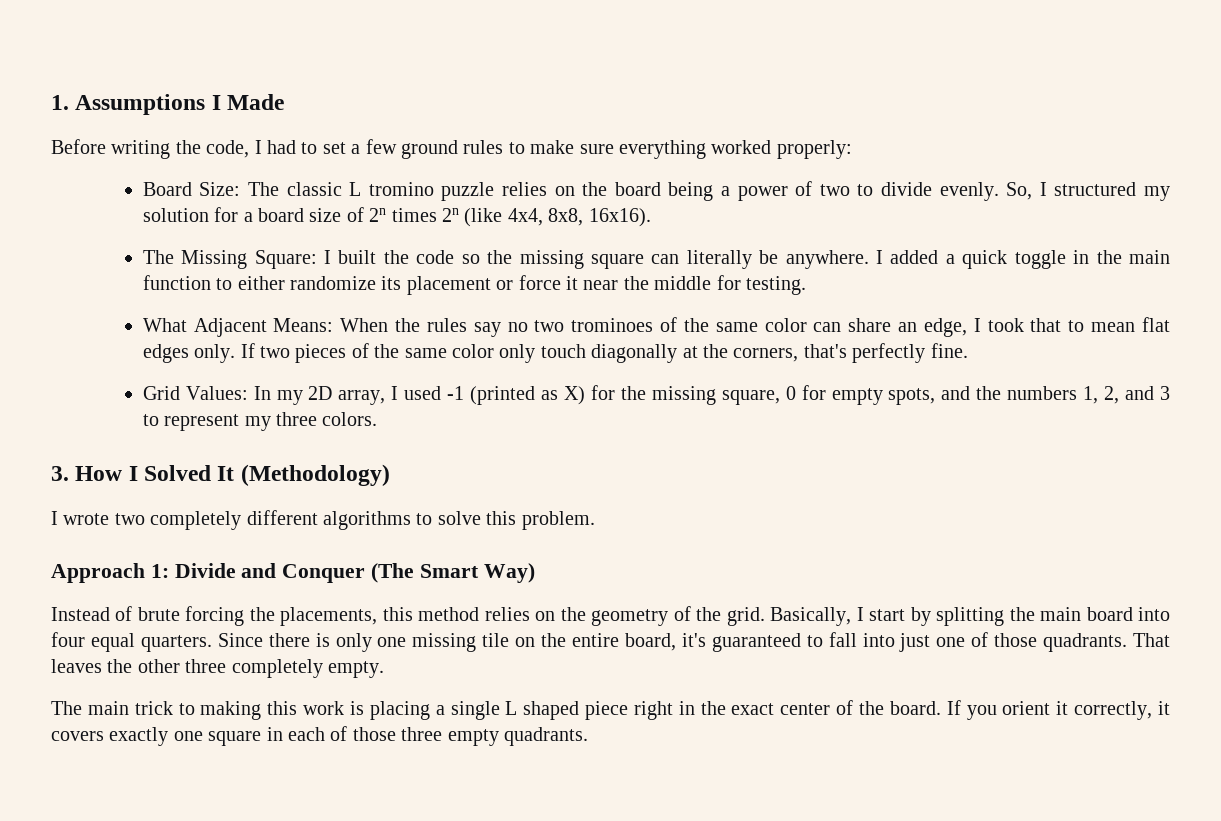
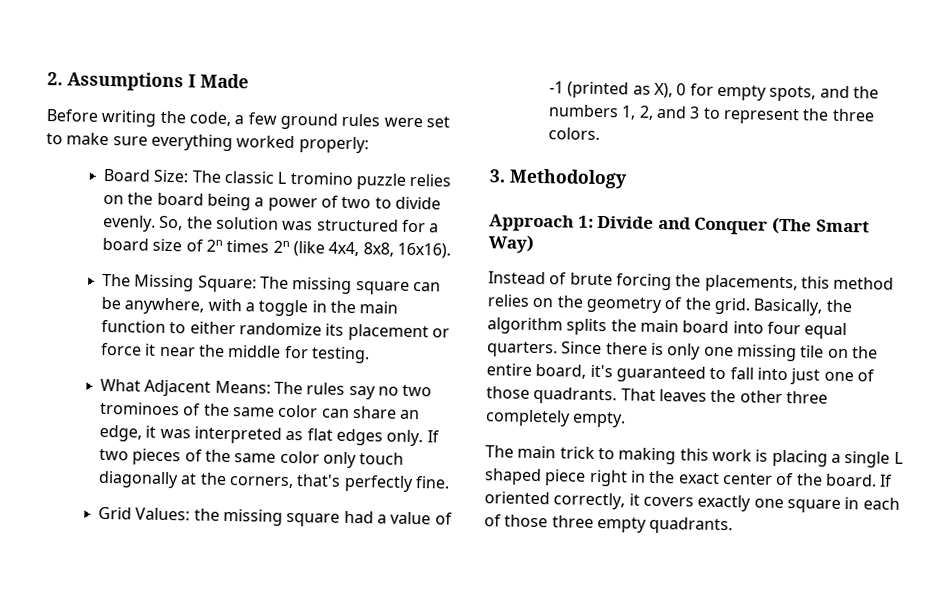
[51,95,69,110] 1. -> [47,72,63,86] 2.
[254,140,346,154] I had to set -> (231, 119) none
(504, 147) none -> [383,116,450,128] were set
[1039,182,1170,201] [142,208,209,222] I structured my solution -> [186,216,399,232] the solution was structured
[323,250,1008,269] I built the code so the missing square can literally be anywhere. I added a quick -> [259,276,441,295] [101,296,255,315] The missing square can be anywhere, with a
[340,318,421,332] When the -> [273,381,303,395] The
[973,318,1136,332] I took that to mean -> [145,425,304,444] it was interpreted as
[253,385,780,405] In my 2D array, I used -1 (printed as X) for the missing square, -> [193,508,453,527] [549,81,673,99] the missing square had a value of -1 (printed as X),
[244,416,271,431] my -> [802,108,830,121] the
[75,464,390,486] [51,510,595,530] How I Solved It (Methodology) // I wrote two completely different algorithms to solve this problem. -> [509,168,628,189] Methodology
[856,607,1005,626] I start by splitting -> [825,299,852,313] [487,317,608,336] the algorithm splits
[966,701,1069,720] you orient it -> [484,491,550,505] oriented

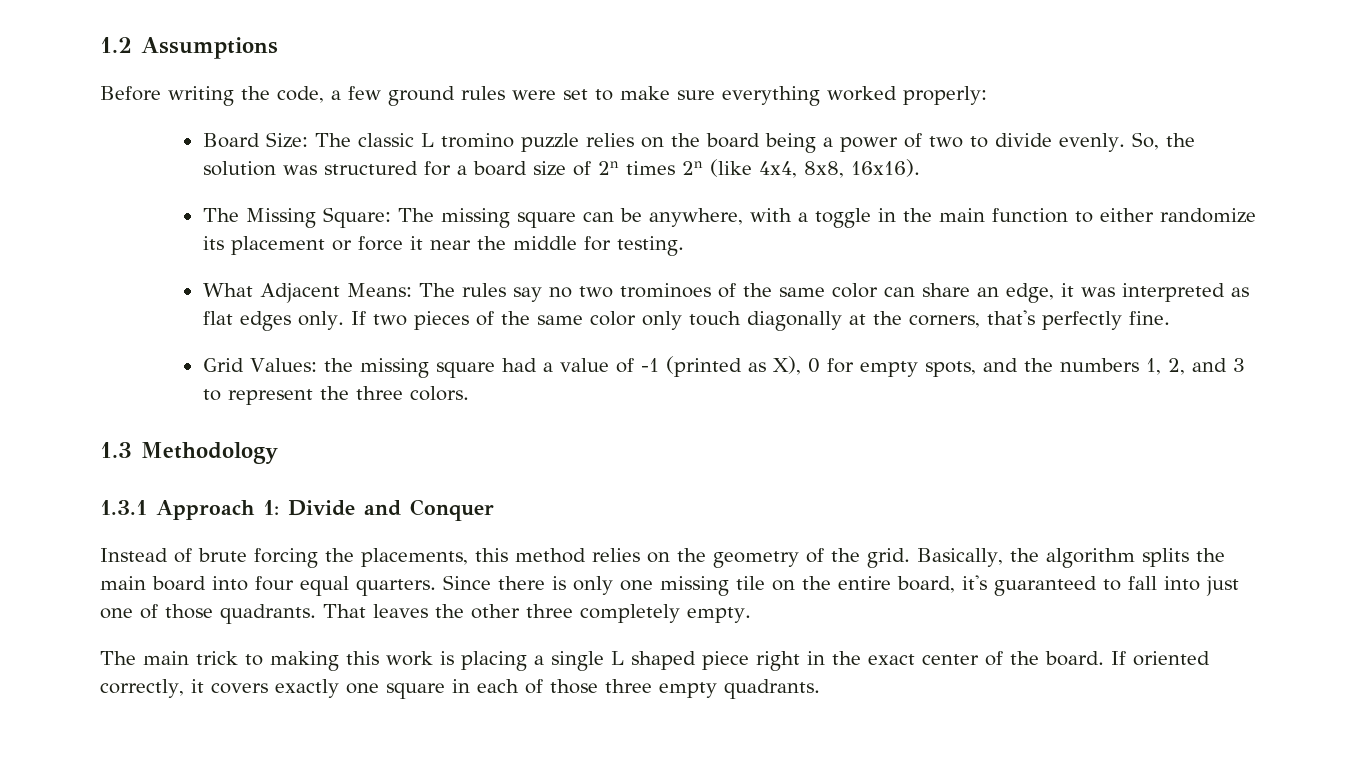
[47,72,63,86] 2. -> [100,37,132,53] 1.2
[188,73,249,89] I Made -> (278, 48) none
[489,169,506,183] 3. -> [100,442,132,458] 1.3
(628, 178) none -> [100,500,147,515] 1.3.1
[771,216,870,235] [488,234,535,253] (The Smart Way) -> (494, 510) none

